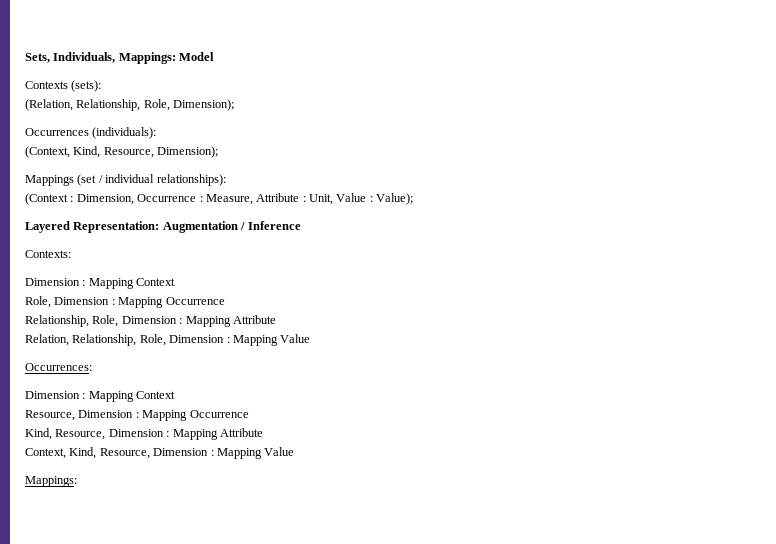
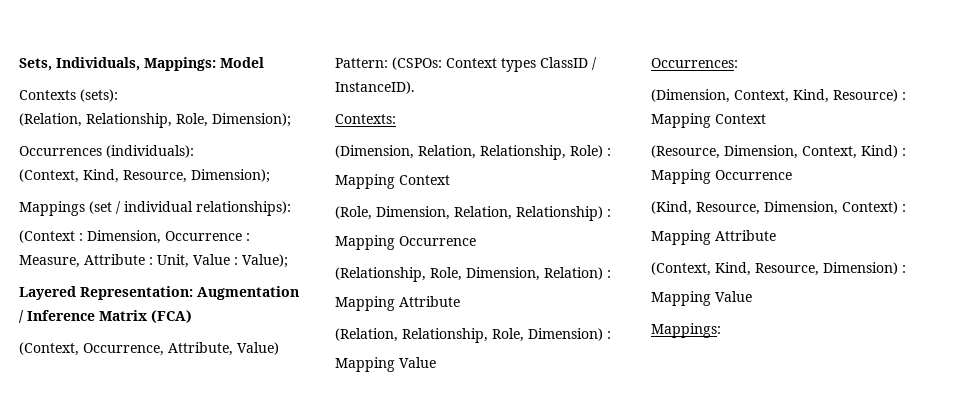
[25,250,71,258] [25,278,176,289] [25,296,225,308] [25,315,276,327] [25,334,230,346] // Contexts: // Dimension : Mapping Context // Role, Dimension : Mapping Occurrence // Relationship, Role, Dimension : Mapping Attribute // Relation, Relationship, Role, Dimension : -> [99,310,192,323] [19,342,279,356] [335,57,597,72] [335,81,415,94] [335,114,396,124] [335,145,611,160] [335,174,450,189] [335,206,611,221] [335,235,476,250] [335,267,611,282] [335,296,460,311] [335,328,611,343] Matrix (FCA) // (Context, Occurrence, Attribute, Value) Pattern: (CSPOs: Context types ClassID / InstanceID). // Contexts: // (Dimension, Relation, Relationship, Role) : // Mapping Context // (Role, Dimension, Relation, Relationship) : // Mapping Occurrence // (Relationship, Role, Dimension, Relation) : // Mapping Attribute // (Relation, Relationship, Role, Dimension) : //
[25,391,176,402] [25,410,249,421] [25,428,263,440] [25,447,214,459] Dimension : Mapping Context // Resource, Dimension : Mapping Occurrence // Kind, Resource, Dimension : Mapping Attribute // Context, Kind, Resource, Dimension : -> [651,89,906,103] [651,113,766,128] [651,145,906,159] [651,169,792,184] [651,201,906,215] [651,230,776,245] [651,262,906,276] (Dimension, Context, Kind, Resource) : Mapping Context // (Resource, Dimension, Context, Kind) : Mapping Occurrence // (Kind, Resource, Dimension, Context) : // Mapping Attribute // (Context, Kind, Resource, Dimension) : //

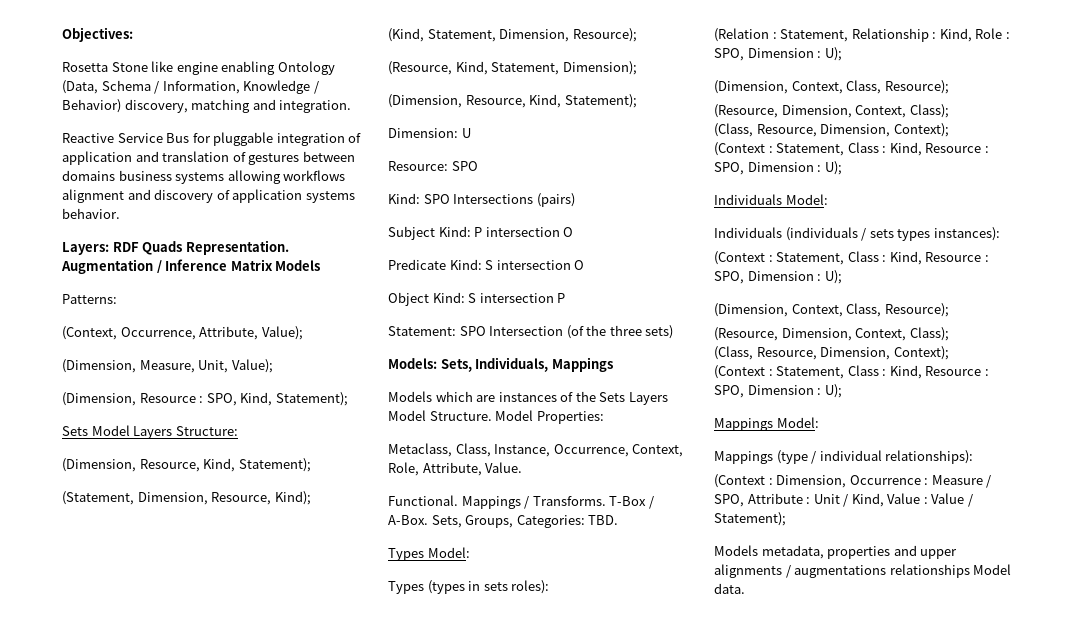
[19,57,264,71] [19,89,118,102] [19,113,291,128] [19,145,194,158] [19,169,270,183] [19,201,112,216] Sets, Individuals, Mappings: Model // Contexts (sets): // (Relation, Relationship, Role, Dimension); // Occurrences (individuals): // (Context, Kind, Resource, Dimension); // Mappings (set -> [62,27,133,42] [62,61,335,75] [62,80,319,94] [62,99,352,113] [62,132,362,146] [62,151,355,165] [62,170,346,184] [62,189,355,203] [62,208,120,219] [62,240,289,255] [61,259,321,274] [62,294,117,304] [62,326,303,340] [62,359,273,373] [62,392,348,406] [62,425,238,439] [62,458,311,472] [62,491,311,505] [388,28,637,42] [388,61,637,75] [388,94,637,108] [388,128,471,138] [388,161,478,171] [388,193,575,207] [388,226,574,240] [388,259,585,270] [388,292,566,306] [388,325,674,339] [388,357,613,372] [388,391,668,405] [388,410,604,424] [388,443,684,457] [388,462,523,476] [388,495,654,509] [388,515,619,528] [388,547,470,561] [388,580,550,594] [714,28,1010,42] [714,47,842,61] [714,80,949,94] [714,104,949,118] [714,123,949,137] [714,142,989,156] [714,161,842,175] [714,194,828,205] [714,227,1000,241] [714,251,989,265] [714,270,842,284] [714,303,949,317] [714,327,949,341] [714,346,949,360] [714,365,989,379] [714,384,842,398] [714,417,819,431] [714,450,808,464] Objectives: // Rosetta Stone like engine enabling Ontology (Data, Schema / Information, Knowledge / Behavior) discovery, matching and integration. // Reactive Service Bus for pluggable integration of application and translation of gestures between domains business systems allowing workflows alignment and discovery of application systems behavior. // Layers: RDF Quads Representation. Augmentation / Inference Matrix Models // Patterns: // (Context, Occurrence, Attribute, Value); // (Dimension, Measure, Unit, Value); // (Dimension, Resource : SPO, Kind, Statement); // Sets Model Layers Structure: // (Dimension, Resource, Kind, Statement); // (Statement, Dimension, Resource, Kind); // (Kind, Statement, Dimension, Resource); // (Resource, Kind, Statement, Dimension); // (Dimension, Resource, Kind, Statement); // Dimension: U // Resource: SPO // Kind: SPO Intersections (pairs) // Subject Kind: P intersection O // Predicate Kind: S intersection O // Object Kind: S intersection P // Statement: SPO Intersection (of the three sets) // Models: Sets, Individuals, Mappings // Models which are instances of the Sets Layers Model Structure. Model Properties: // Metaclass, Class, Instance, Occurrence, Context, Role, Attribute, Value. // Functional. Mappings / Transforms. T-Box / A-Box. Sets, Groups, Categories: TBD. // Types Model: // Types (types in sets roles): // (Relation : Statement, Relationship : Kind, Role : SPO, Dimension : U); // (Dimension, Context, Class, Resource); // (Resource, Dimension, Context, Class); // (Class, Resource, Dimension, Context); // (Context : Statement, Class : Kind, Resource : SPO, Dimension : U); // Individuals Model: // Individuals (individuals / sets types instances): // (Context : Statement, Class : Kind, Resource : SPO, Dimension : U); // (Dimension, Context, Class, Resource); // (Resource, Dimension, Context, Class); // (Class, Resource, Dimension, Context); // (Context : Statement, Class : Kind, Resource : SPO, Dimension : U); // Mappings Model: // Mappings (type
[19,254,288,268] [19,286,299,300] [19,310,192,323] [19,342,279,356] [335,57,597,72] [335,81,415,94] [335,114,396,124] [335,145,611,160] [335,174,450,189] [335,206,611,221] [335,235,476,250] [335,267,611,282] [335,296,460,311] [335,328,611,343] [335,357,436,372] [651,58,738,68] [651,89,906,103] [651,113,766,128] [651,145,906,159] [651,169,792,184] [651,201,906,215] [651,230,776,245] [651,262,906,276] [651,291,752,306] [651,323,721,338] Measure, Attribute : Unit, Value : Value); // Layered Representation: Augmentation / Inference Matrix (FCA) // (Context, Occurrence, Attribute, Value) Pattern: (CSPOs: Context types ClassID / InstanceID). // Contexts: // (Dimension, Relation, Relationship, Role) : // Mapping Context // (Role, Dimension, Relation, Relationship) : // Mapping Occurrence // (Relationship, Role, Dimension, Relation) : // Mapping Attribute // (Relation, Relationship, Role, Dimension) : // Mapping Value // Occurrences: // (Dimension, Context, Kind, Resource) : Mapping Context // (Resource, Dimension, Context, Kind) : Mapping Occurrence // (Kind, Resource, Dimension, Context) : // Mapping Attribute // (Context, Kind, Resource, Dimension) : // Mapping Value // Mappings: -> [931,475,992,488] [714,493,973,507] [714,512,786,526] [714,545,958,559] [714,564,1012,578] [714,583,745,594] Measure / SPO, Attribute : Unit / Kind, Value : Value / Statement); // Models metadata, properties and upper alignments / augmentations relationships Model data.

